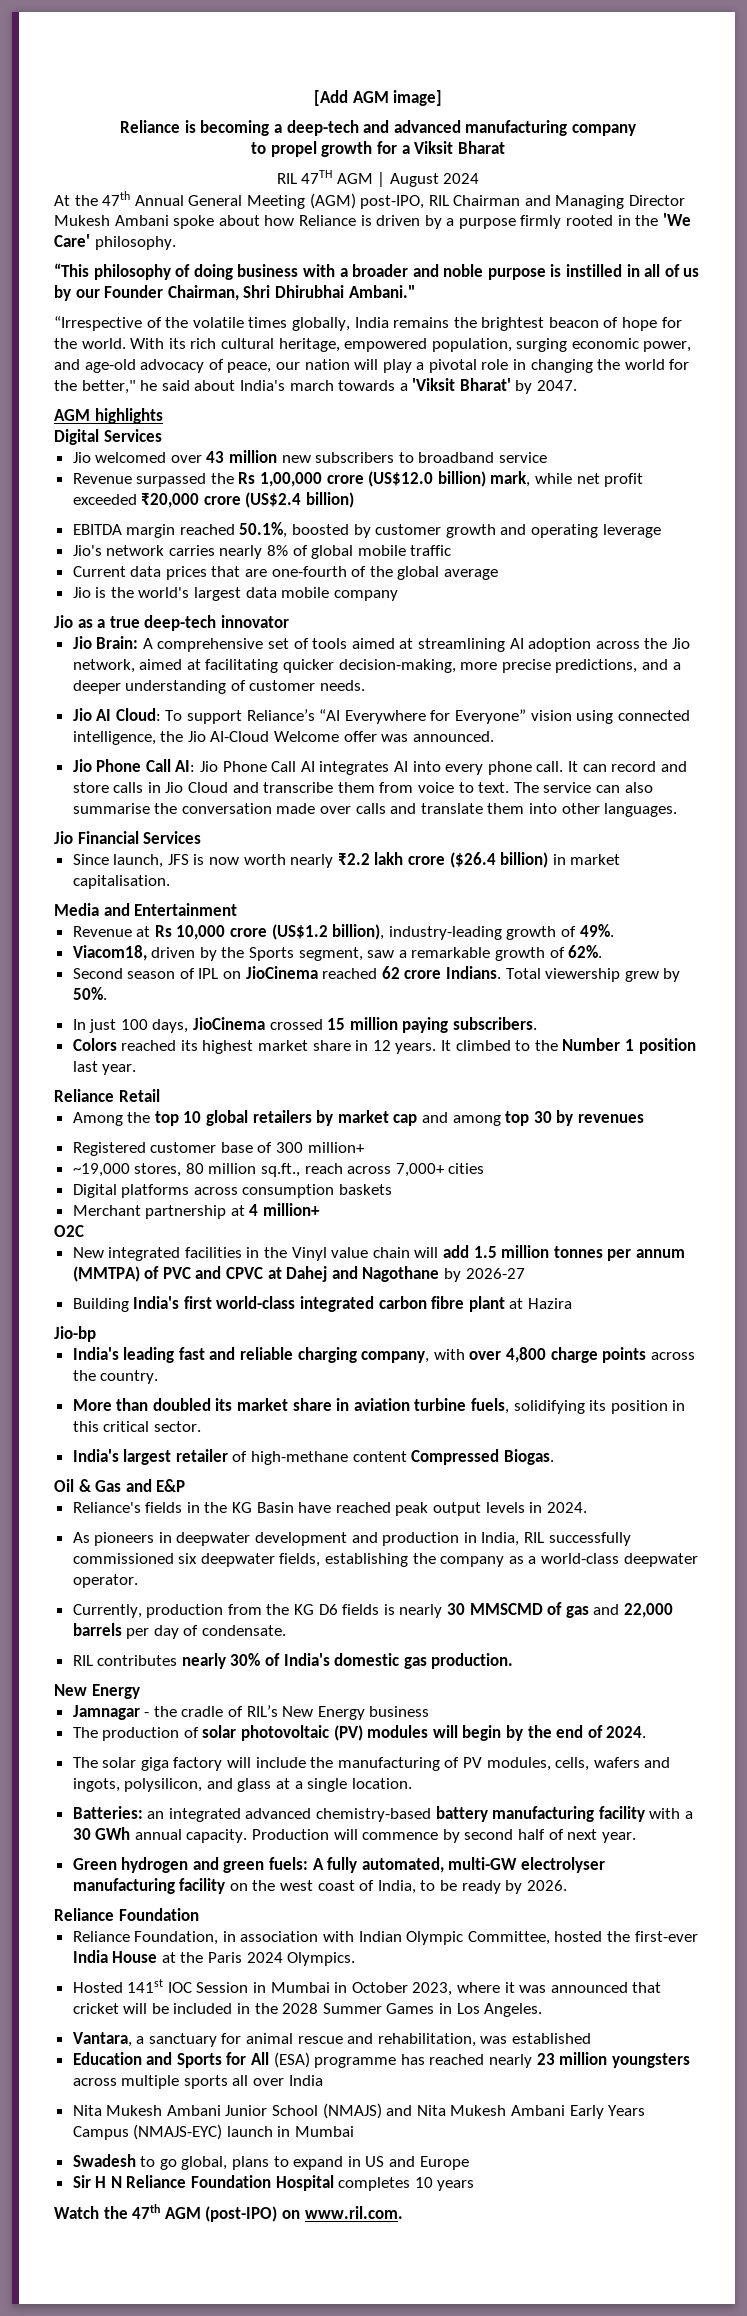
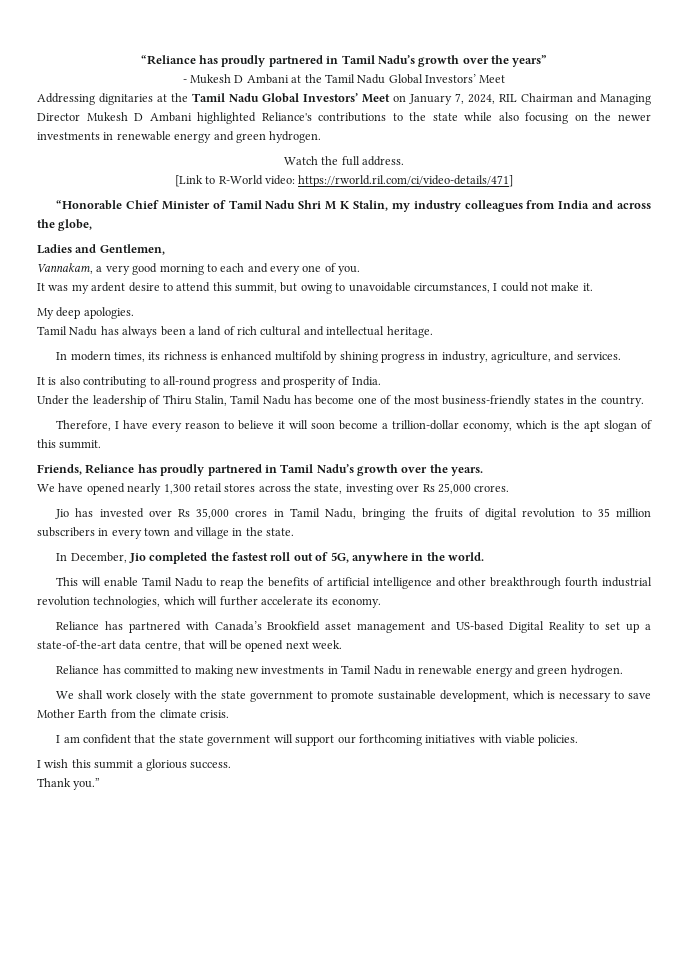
[313,90,443,106] [120,120,636,136] [251,141,505,157] [276,170,480,187] [54,191,425,209] [Add AGM image] // Reliance is becoming a deep-tech and advanced manufacturing company // to propel growth for a Viksit Bharat // RIL 47TH AGM | August 2024 // At the 47th Annual General Meeting (AGM) post-IPO, -> [140,55,548,67] [182,74,506,84] [37,93,495,105] “Reliance has proudly partnered in Tamil Nadu’s growth over the years” // - Mukesh D Ambani at the Tamil Nadu Global Investors’ Meet // Addressing dignitaries at the Tamil Nadu Global Investors’ Meet on January 7, 2024,
[114,213,691,229] [54,234,176,250] [54,263,700,280] [54,285,415,301] [54,316,682,331] [54,338,692,352] [54,359,690,373] [54,378,578,394] [54,408,163,424] [54,429,162,445] [72,450,548,463] [72,471,644,487] [72,492,355,508] [72,522,661,538] [72,545,452,559] [72,566,499,580] [72,587,398,601] [54,615,289,631] [72,636,690,652] [72,659,681,673] [72,680,366,694] [72,708,690,724] [72,731,494,745] [72,759,687,775] [72,782,653,793] [72,803,678,817] [54,831,202,844] [72,852,621,868] [72,875,170,889] [54,903,238,916] [72,924,614,940] [72,945,603,961] [72,966,681,982] [72,987,107,1000] [72,1017,538,1033] [72,1038,696,1054] [72,1061,137,1075] [54,1089,160,1102] [72,1110,644,1126] [72,1142,365,1156] [72,1163,485,1177] [72,1184,393,1198] [72,1203,321,1219] [54,1225,84,1237] [72,1245,685,1261] [72,1266,525,1282] [72,1296,573,1312] [54,1326,96,1342] [72,1347,695,1363] [72,1370,159,1384] [72,1398,686,1414] [72,1421,201,1432] [72,1449,554,1465] [54,1479,186,1492] [72,1502,587,1516] [72,1532,631,1546] [72,1553,698,1567] [72,1574,138,1588] [72,1602,673,1618] [72,1623,287,1639] [72,1653,514,1669] [54,1684,140,1699] [72,1705,430,1720] [72,1725,647,1741] [72,1757,671,1771] [72,1778,412,1792] [72,1806,694,1822] [72,1827,636,1843] [72,1857,606,1873] [72,1878,567,1894] [54,1908,199,1921] [72,1931,698,1945] [72,1950,356,1966] [72,1979,662,1996] [72,2003,543,2017] [72,2032,592,2047] [72,2052,690,2068] [72,2075,323,2089] [72,2103,646,2119] [72,2124,355,2140] [72,2154,469,2170] [72,2175,475,2191] [54,2204,403,2222] Ambani spoke about how Reliance is driven by a purpose firmly rooted in the 'We Care' philosophy. // “This philosophy of doing business with a broader and noble purpose is instilled in all of us by our Founder Chairman, Shri Dhirubhai Ambani." // “Irrespective of the volatile times globally, India remains the brightest beacon of hope for the world. With its rich cultural heritage, empowered population, surging economic power, and age-old advocacy of peace, our nation will play a pivotal role in changing the world for the better," he said about India's march towards a 'Viksit Bharat' by 2047. // AGM highlights // Digital Services // Jio welcomed over 43 million new subscribers to broadband service // Revenue surpassed the Rs 1,00,000 crore (US$12.0 billion) mark, while net profit exceeded ₹20,000 crore (US$2.4 billion) // EBITDA margin reached 50.1%, boosted by customer growth and operating leverage // Jio's network carries nearly 8% of global mobile traffic // Current data prices that are one-fourth of the global average // Jio is the world's largest data mobile company // Jio as a true deep-tech innovator // Jio Brain: A comprehensive set of tools aimed at streamlining AI adoption across the Jio network, aimed at facilitating quicker decision-making, more precise predictions, and a deeper understanding of customer needs. // Jio AI Cloud: To support Reliance’s “AI Everywhere for Everyone” vision using connected intelligence, the Jio AI-Cloud Welcome offer was announced. // Jio Phone Call AI: Jio Phone Call AI integrates AI into every phone call. It can record and store calls in Jio Cloud and transcribe them from voice to text. The service can also summarise the conversation made over calls and translate them into other languages. // Jio Financial Services // Since launch, JFS is now worth nearly ₹2.2 lakh crore ($26.4 billion) in market capitalisation. // Media and Entertainment // Revenue at Rs 10,000 crore (US$1.2 billion), industry-leading growth of 49%. // Viacom18, driven by the Sports segment, saw a remarkable growth of 62%. // Second season of IPL on JioCinema reached 62 crore Indians. Total viewership grew by 50%. // In just 100 days, JioCinema crossed 15 million paying subscribers. // Colors reached its highest market share in 12 years. It climbed to the Number 1 position last year. // Reliance Retail // Among the top 10 global retailers by market cap and among top 30 by revenues // Registered customer base of 300 million+ // ~19,000 stores, 80 million sq.ft., reach across 7,000+ cities // Digital platforms across consumption baskets // Merchant partnership at 4 million+ // O2C // New integrated facilities in the Vinyl value chain will add 1.5 million tonnes per annum (MMTPA) of PVC and CPVC at Dahej and Nagothane by 2026-27 // Building India's first world-class integrated carbon fibre plant at Hazira // Jio-bp // India's leading fast and reliable charging company, with over 4,800 charge points across the country. // More than doubled its market share in aviation turbine fuels, solidifying its position in this critical sector. // India's largest retailer of high-methane content Compressed Biogas. // Oil & Gas and E&P // Reliance's fields in the KG Basin have reached peak output levels in 2024. // As pioneers in deepwater development and production in India, RIL successfully commissioned six deepwater fields, establishing the company as a world-class deepwater operator. // Currently, production from the KG D6 fields is nearly 30 MMSCMD of gas and 22,000 barrels per day of condensate. // RIL contributes nearly 30% of India's domestic gas production. // New Energy // Jamnagar - the cradle of RIL’s New Energy business // The production of solar photovoltaic (PV) modules will begin by the end of 2024. // The solar giga factory will include the manufacturing of PV modules, cells, wafers and ingots, polysilicon, and glass at a single location. // Batteries: an integrated advanced chemistry-based battery manufacturing facility with a 30 GWh annual capacity. Production will commence by second half of next year. // Green hydrogen and green fuels: A fully automated, multi-GW electrolyser manufacturing facility on the west coast of India, to be ready by 2026. // Reliance Foundation // Reliance Foundation, in association with Indian Olympic Committee, hosted the first-ever India House at the Paris 2024 Olympics. // Hosted 141st IOC Session in Mumbai in October 2023, where it was announced that cricket will be included in the 2028 Summer Games in Los Angeles. // Vantara, a sanctuary for animal rescue and rehabilitation, was established // Education and Sports for All (ESA) programme has reached nearly 23 million youngsters across multiple sports all over India // Nita Mukesh Ambani Junior School (NMAJS) and Nita Mukesh Ambani Early Years Campus (NMAJS-EYC) launch in Mumbai // Swadesh to go global, plans to expand in US and Europe // Sir H N Reliance Foundation Hospital completes 10 years // Watch the 47th AGM (post-IPO) on www.ril.com. -> [134,112,651,124] [37,131,322,143] [283,156,405,166] [174,175,514,187] [56,200,651,212] [37,219,93,231] [37,244,165,255] [37,263,361,275] [37,282,593,294] [37,307,134,319] [37,326,433,338] [56,351,621,363] [37,376,381,388] [37,395,644,407] [56,420,652,432] [37,439,102,449] [37,464,484,476] [37,483,510,495] [55,508,652,520] [37,527,294,539] [56,552,485,564] [56,577,652,589] [37,596,381,608] [56,621,651,633] [37,640,342,652] [56,665,623,677] [56,690,651,702] [37,709,229,719] [56,734,579,746] [37,759,232,771] [37,778,101,790] D Ambani highlighted Reliance's contributions to the state while also focusing on the newer investments in renewable energy and green hydrogen. // Watch the full address. // [Link to R-World video: https://rworld.ril.com/ci/video-details/471] // “Honorable Chief Minister of Tamil Nadu Shri M K Stalin, my industry colleagues from India and across the globe, // Ladies and Gentlemen, // Vannakam, a very good morning to each and every one of you. // It was my ardent desire to attend this summit, but owing to unavoidable circumstances, I could not make it. // My deep apologies. // Tamil Nadu has always been a land of rich cultural and intellectual heritage. // In modern times, its richness is enhanced multifold by shining progress in industry, agriculture, and services. // It is also contributing to all-round progress and prosperity of India. // Under the leadership of Thiru Stalin, Tamil Nadu has become one of the most business-friendly states in the country. // Therefore, I have every reason to believe it will soon become a trillion-dollar economy, which is the apt slogan of this summit. // Friends, Reliance has proudly partnered in Tamil Nadu’s growth over the years. // We have opened nearly 1,300 retail stores across the state, investing over Rs 25,000 crores. // Jio has invested over Rs 35,000 crores in Tamil Nadu, bringing the fruits of digital revolution to 35 million subscribers in every town and village in the state. // In December, Jio completed the fastest roll out of 5G, anywhere in the world. // This will enable Tamil Nadu to reap the benefits of artificial intelligence and other breakthrough fourth industrial revolution technologies, which will further accelerate its economy. // Reliance has partnered with Canada’s Brookfield asset management and US-based Digital Reality to set up a state-of-the-art data centre, that will be opened next week. // Reliance has committed to making new investments in Tamil Nadu in renewable energy and green hydrogen. // We shall work closely with the state government to promote sustainable development, which is necessary to save Mother Earth from the climate crisis. // I am confident that the state government will support our forthcoming initiatives with viable policies. // I wish this summit a glorious success. // Thank you.”

